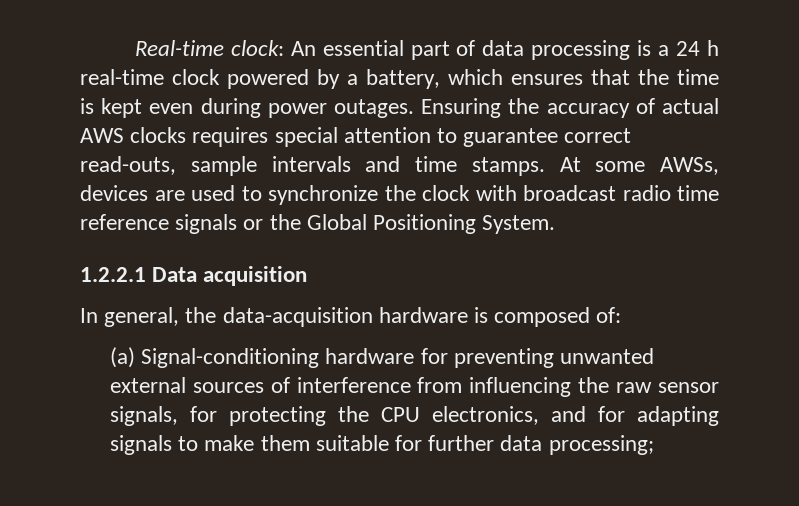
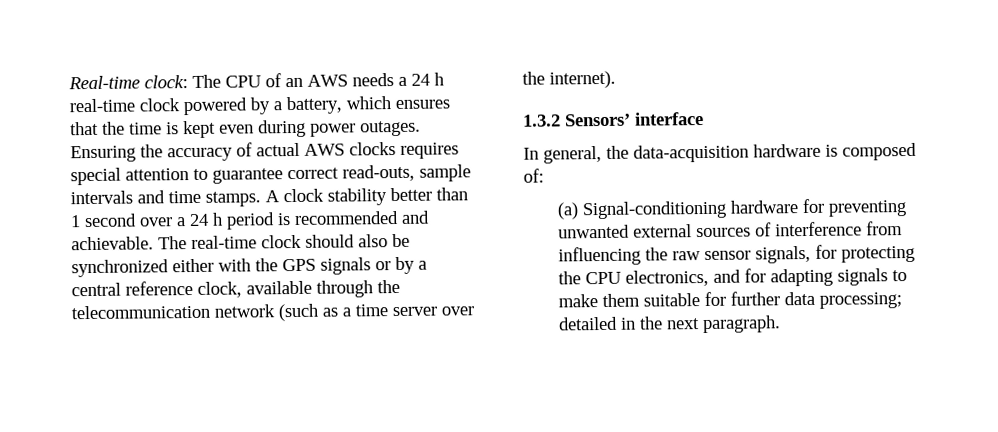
[290,40,652,60] An essential part of data processing is -> [192,73,394,88] The CPU of an AWS needs
[559,157,719,175] [80,185,719,205] [80,214,556,234] [80,266,308,286] At some AWSs, devices are used to synchronize the clock with broadcast radio time reference signals or the Global Positioning System. // 1.2.2.1 Data acquisition -> [265,187,468,206] [70,210,430,230] [71,233,410,251] [71,256,427,278] [71,279,400,298] [71,303,474,322] [522,70,616,89] [523,112,704,127] A clock stability better than 1 second over a 24 h period is recommended and achievable. The real-time clock should also be synchronized either with the GPS signals or by a central reference clock, available through the telecommunication network (such as a time server over the internet). // 1.3.2 Sensors’ interface
(654, 445) none -> [558,315,782,334] detailed in the next paragraph.

